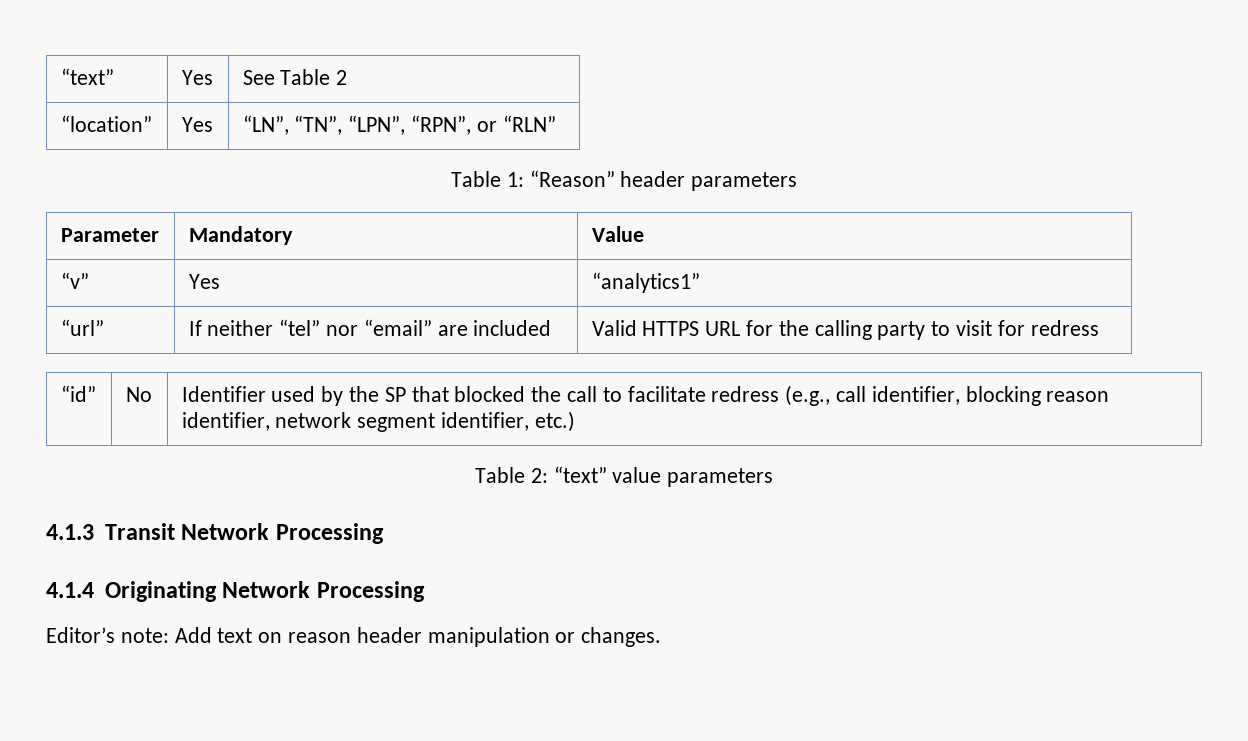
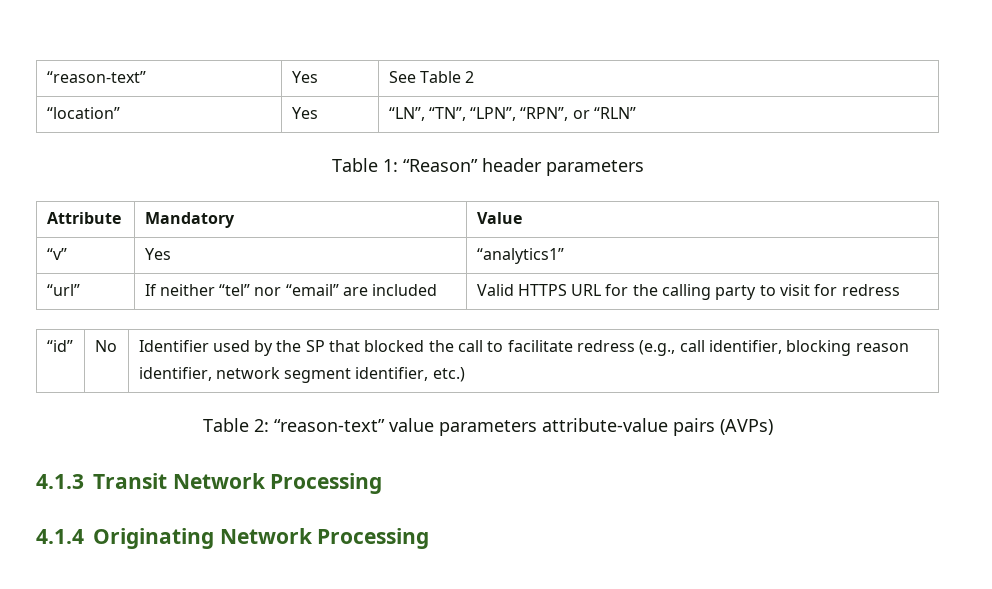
[60,68,114,85] “text” -> [46,71,146,83] “reason-text”
[60,228,159,242] Parameter -> [46,212,121,224] Attribute
[553,466,607,483] “text” -> [273,419,385,432] “reason-text”
(774, 477) none -> [541,418,773,436] attribute-value pairs (AVPs)
[46,627,662,647] // Editor’s note: Add text on reason header manipulation or changes. -> (430, 538) none

